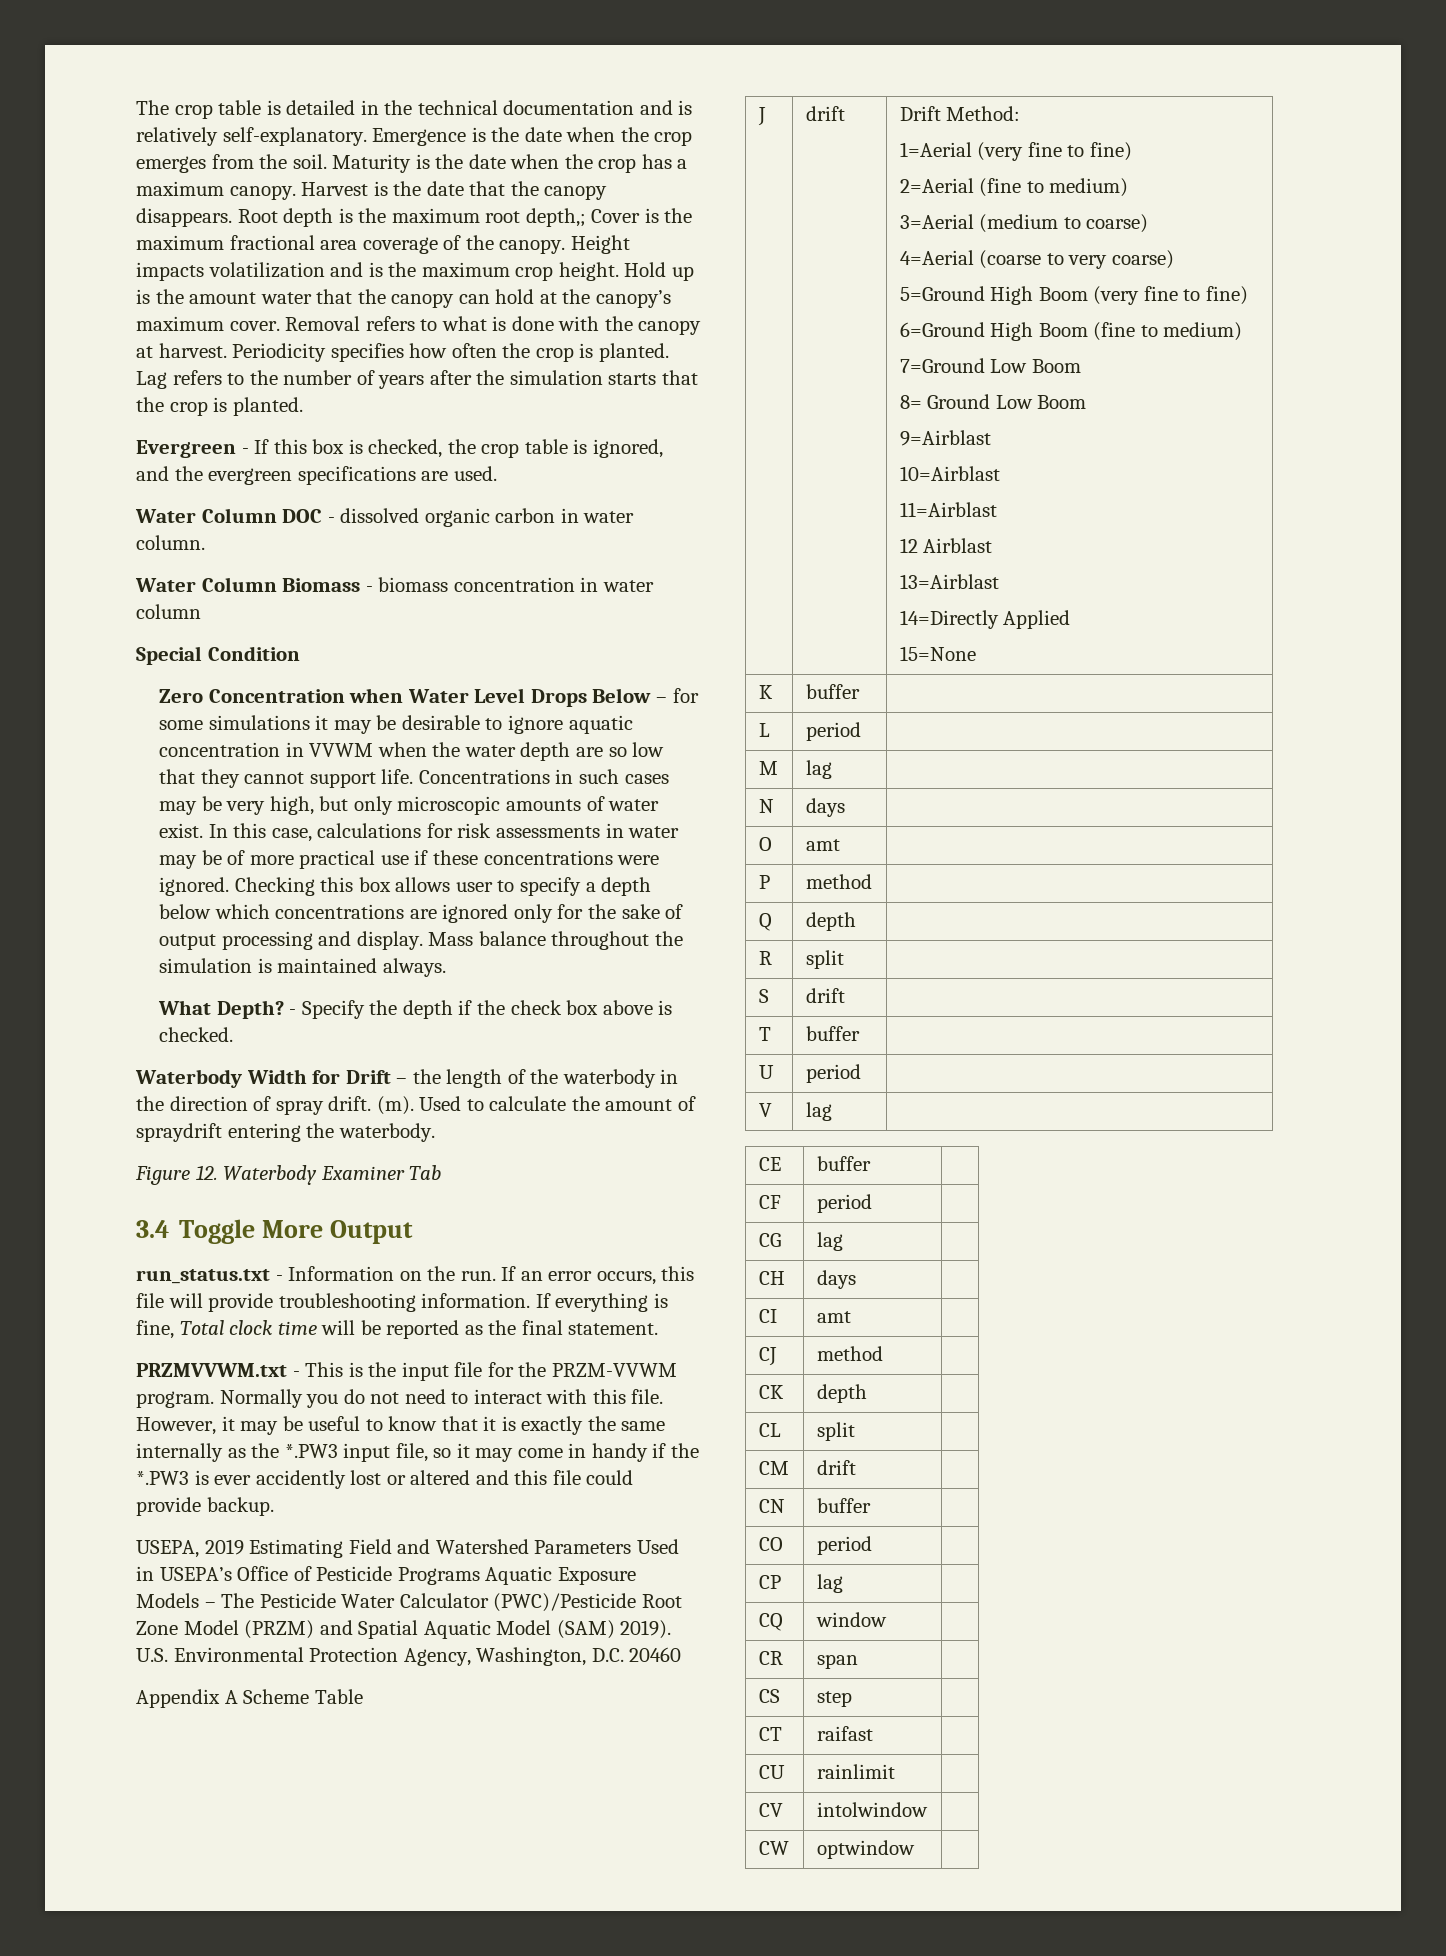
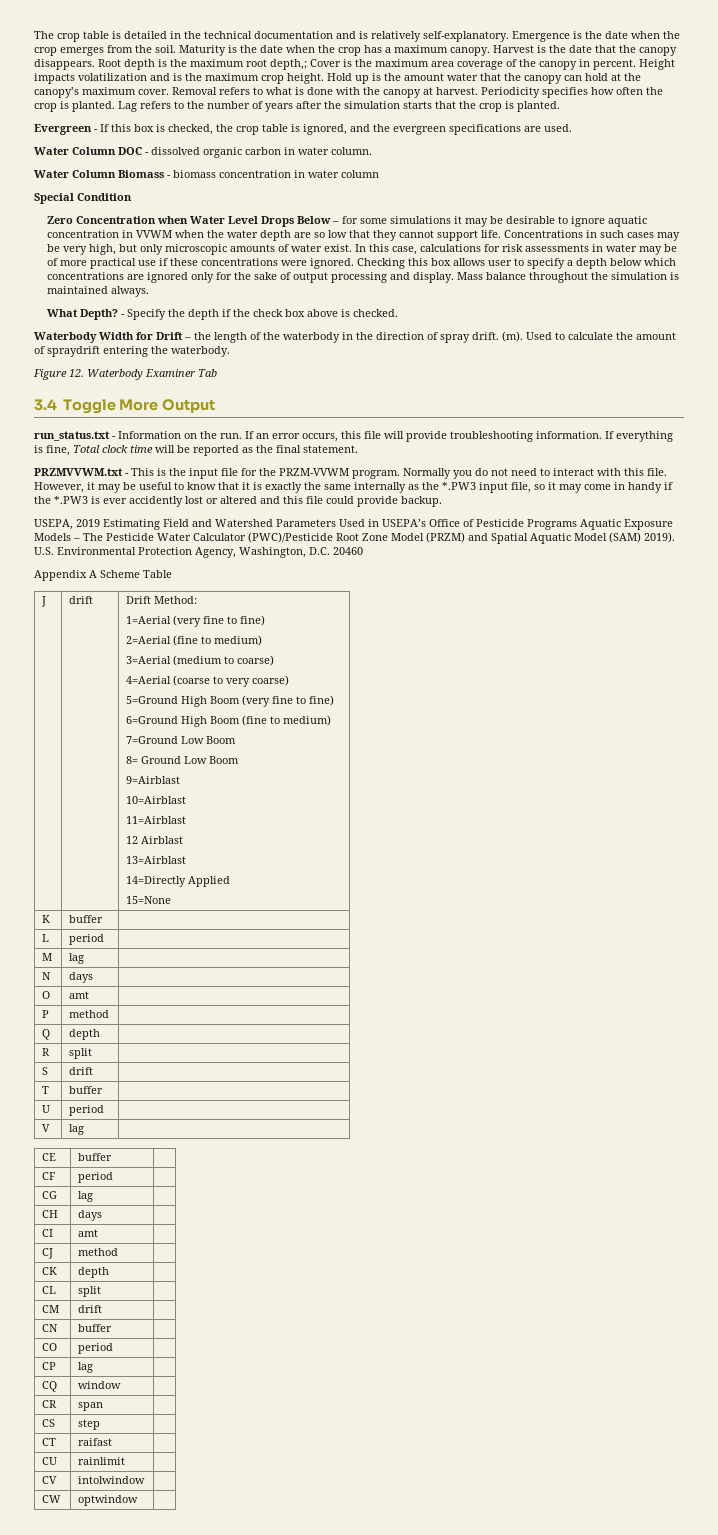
[229,235,315,250] fractional -> (429, 63) none
[499,239,566,254] canopy. -> [539,59,636,70] canopy in percent.

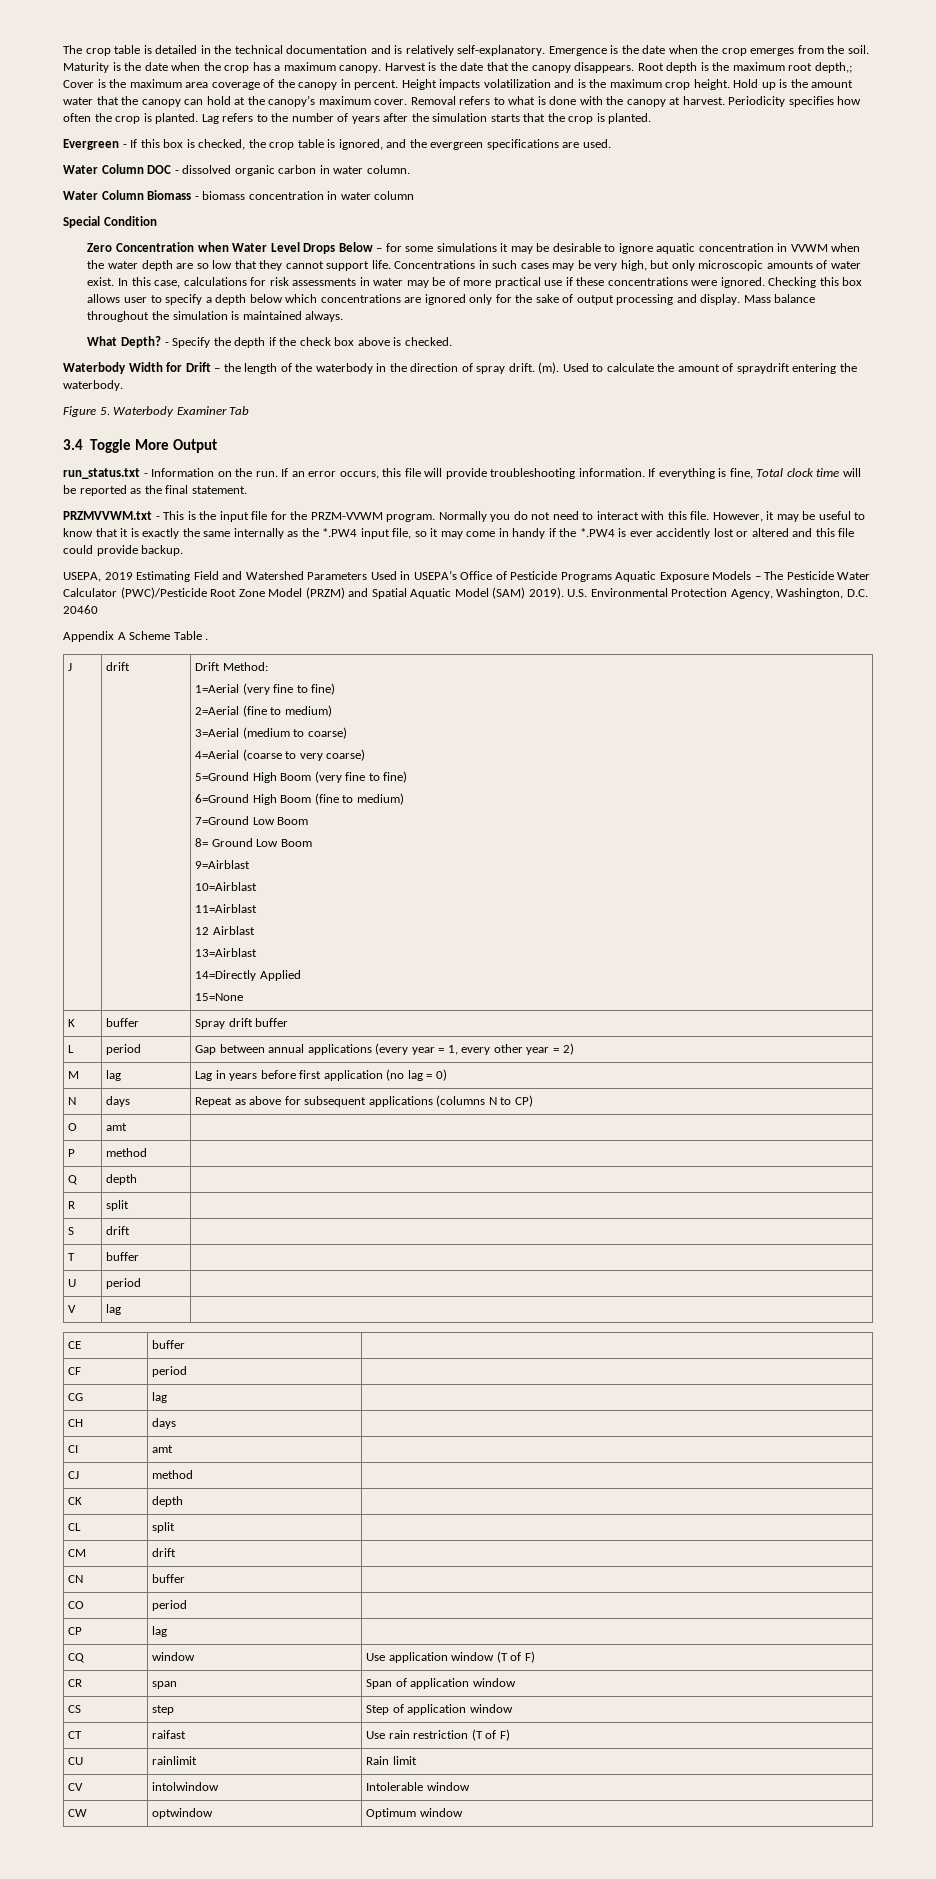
[69,369,84,377] 12. -> [99,407,110,415] 5.
[442,482,476,490] *.PW3 -> [322,528,358,537] *.PW4
[54,496,88,504] *.PW3 -> [579,528,615,537] *.PW4
(172, 574) none -> [205,638,209,640] .
(104, 919) none -> [195,1018,289,1029] Spray drift buffer
[42,953,53,961] [69,953,85,964] [42,972,52,980] [69,972,94,983] // M | lag | // N | days | -> [195,1043,574,1055] [68,1071,80,1079] [106,1070,122,1081] [195,1069,447,1081] [68,1097,77,1105] [106,1096,131,1107] [195,1095,533,1107] Gap between annual applications (every year = 1, every other year = 2) // M | lag | Lag in years before first application (no lag = 0) // N | days | Repeat as above for subsequent applications (columns N to CP)
[42,1400,58,1408] [78,1402,104,1411] [42,1419,56,1427] [78,1419,101,1430] [42,1438,57,1446] [78,1438,113,1446] // CR | span | // CS | step | // CT | raifast | -> [366,1651,535,1663] [68,1679,83,1687] [152,1681,178,1689] [366,1678,516,1689] [68,1705,82,1713] [152,1705,175,1715] [366,1704,513,1715] [68,1731,83,1739] [152,1730,187,1739] [366,1729,510,1741] Use application window (T of F) // CR | span | Span of application window // CS | step | Step of application window // CT | raifast | Use rain restriction (T of F)
(126, 1461) none -> [366,1756,417,1765] Rain limit
(146, 1480) none -> [366,1782,470,1791] Intolerable window
(139, 1500) none -> [366,1808,463,1819] Optimum window

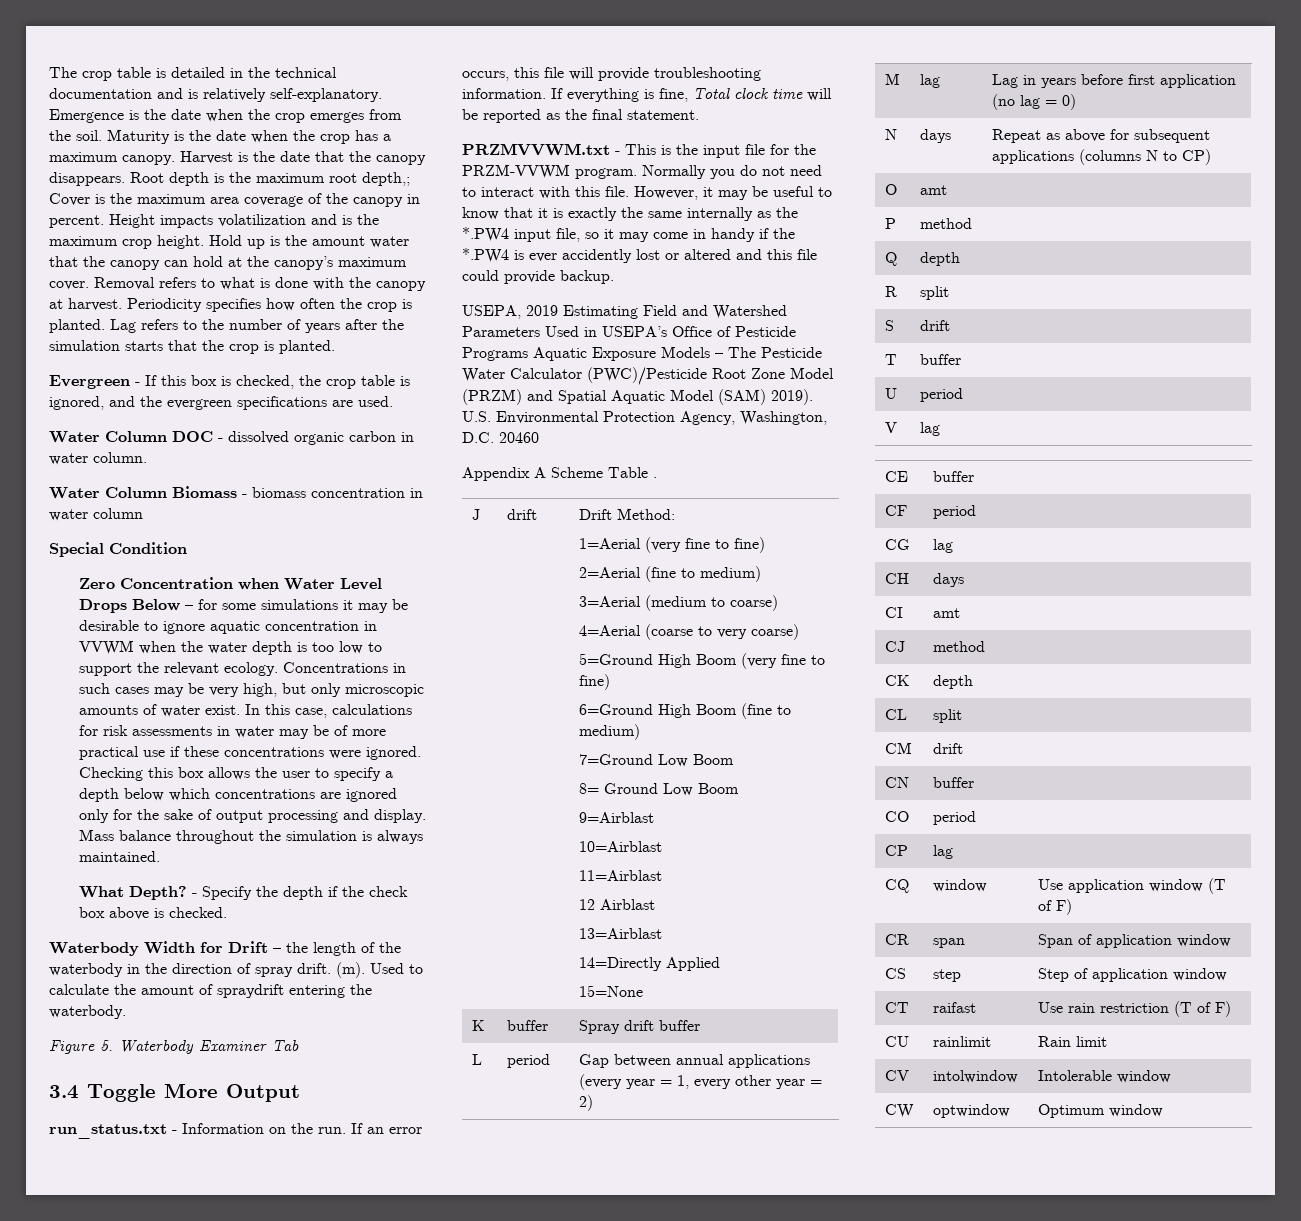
[176,260,391,271] are so low that they cannot support life. -> [296,641,382,654] [78,662,278,676] is too low to support the relevant ecology.
(121, 298) none -> [254,767,277,778] the
[242,311,344,322] maintained always. -> [376,830,423,844] [78,851,160,862] always maintained.

